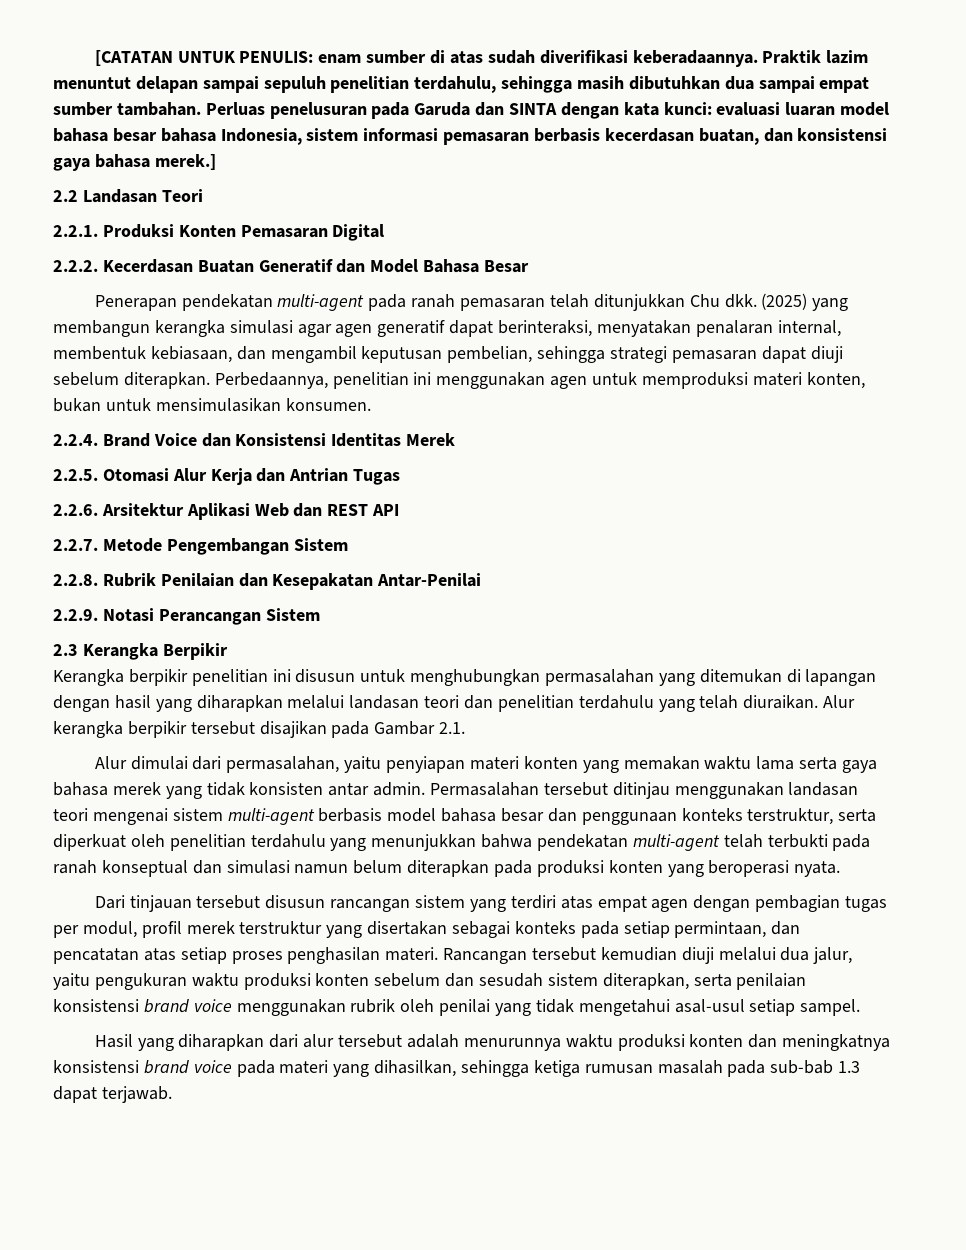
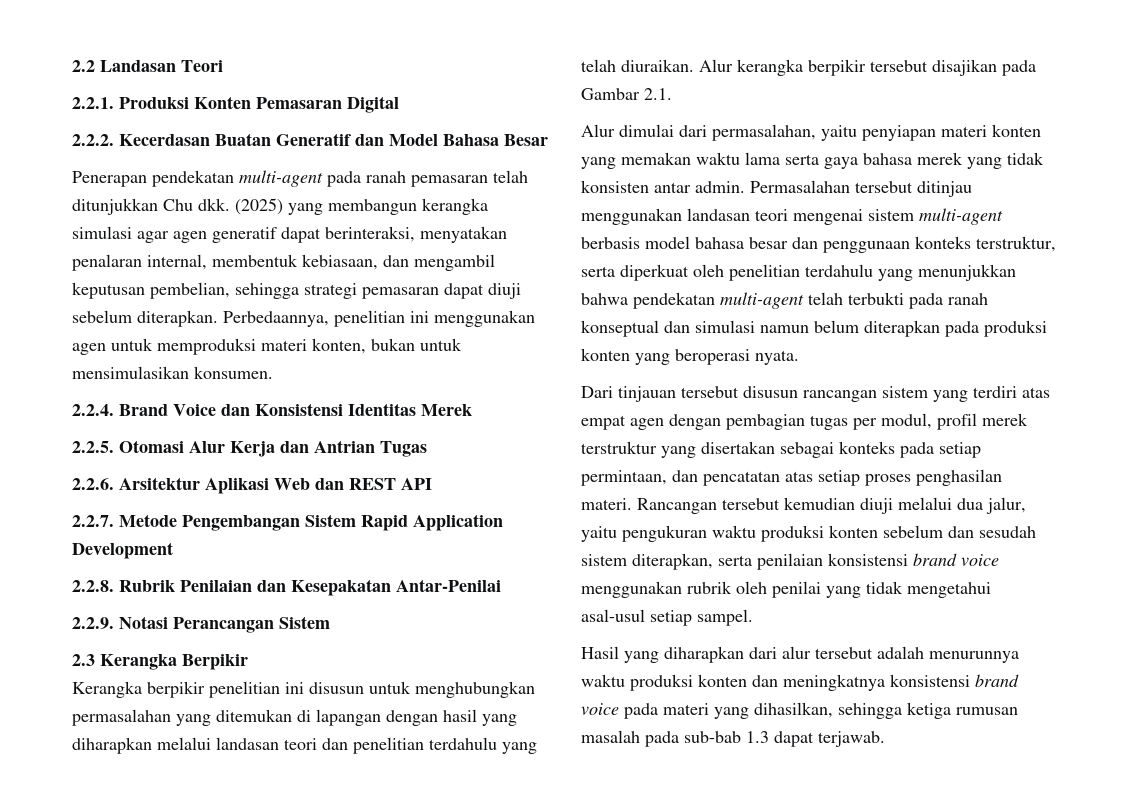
[94,50,869,67] [53,76,870,93] [53,102,890,119] [53,128,888,145] [53,154,216,171] [CATATAN UNTUK PENULIS: enam sumber di atas sudah diverifikasi keberadaannya. Praktik lazim menuntut delapan sampai sepuluh penelitian terdahulu, sehingga masih dibutuhkan dua sampai empat sumber tambahan. Perluas penelusuran pada Garuda dan SINTA dengan kata kunci: evaluasi luaran model bahasa besar bahasa Indonesia, sistem informasi pemasaran berbasis kecerdasan buatan, dan konsistensi gaya bahasa merek.] // -> (72, 66) none
(348, 544) none -> [361,514,503,531] [72,542,173,559] Rapid Application Development

